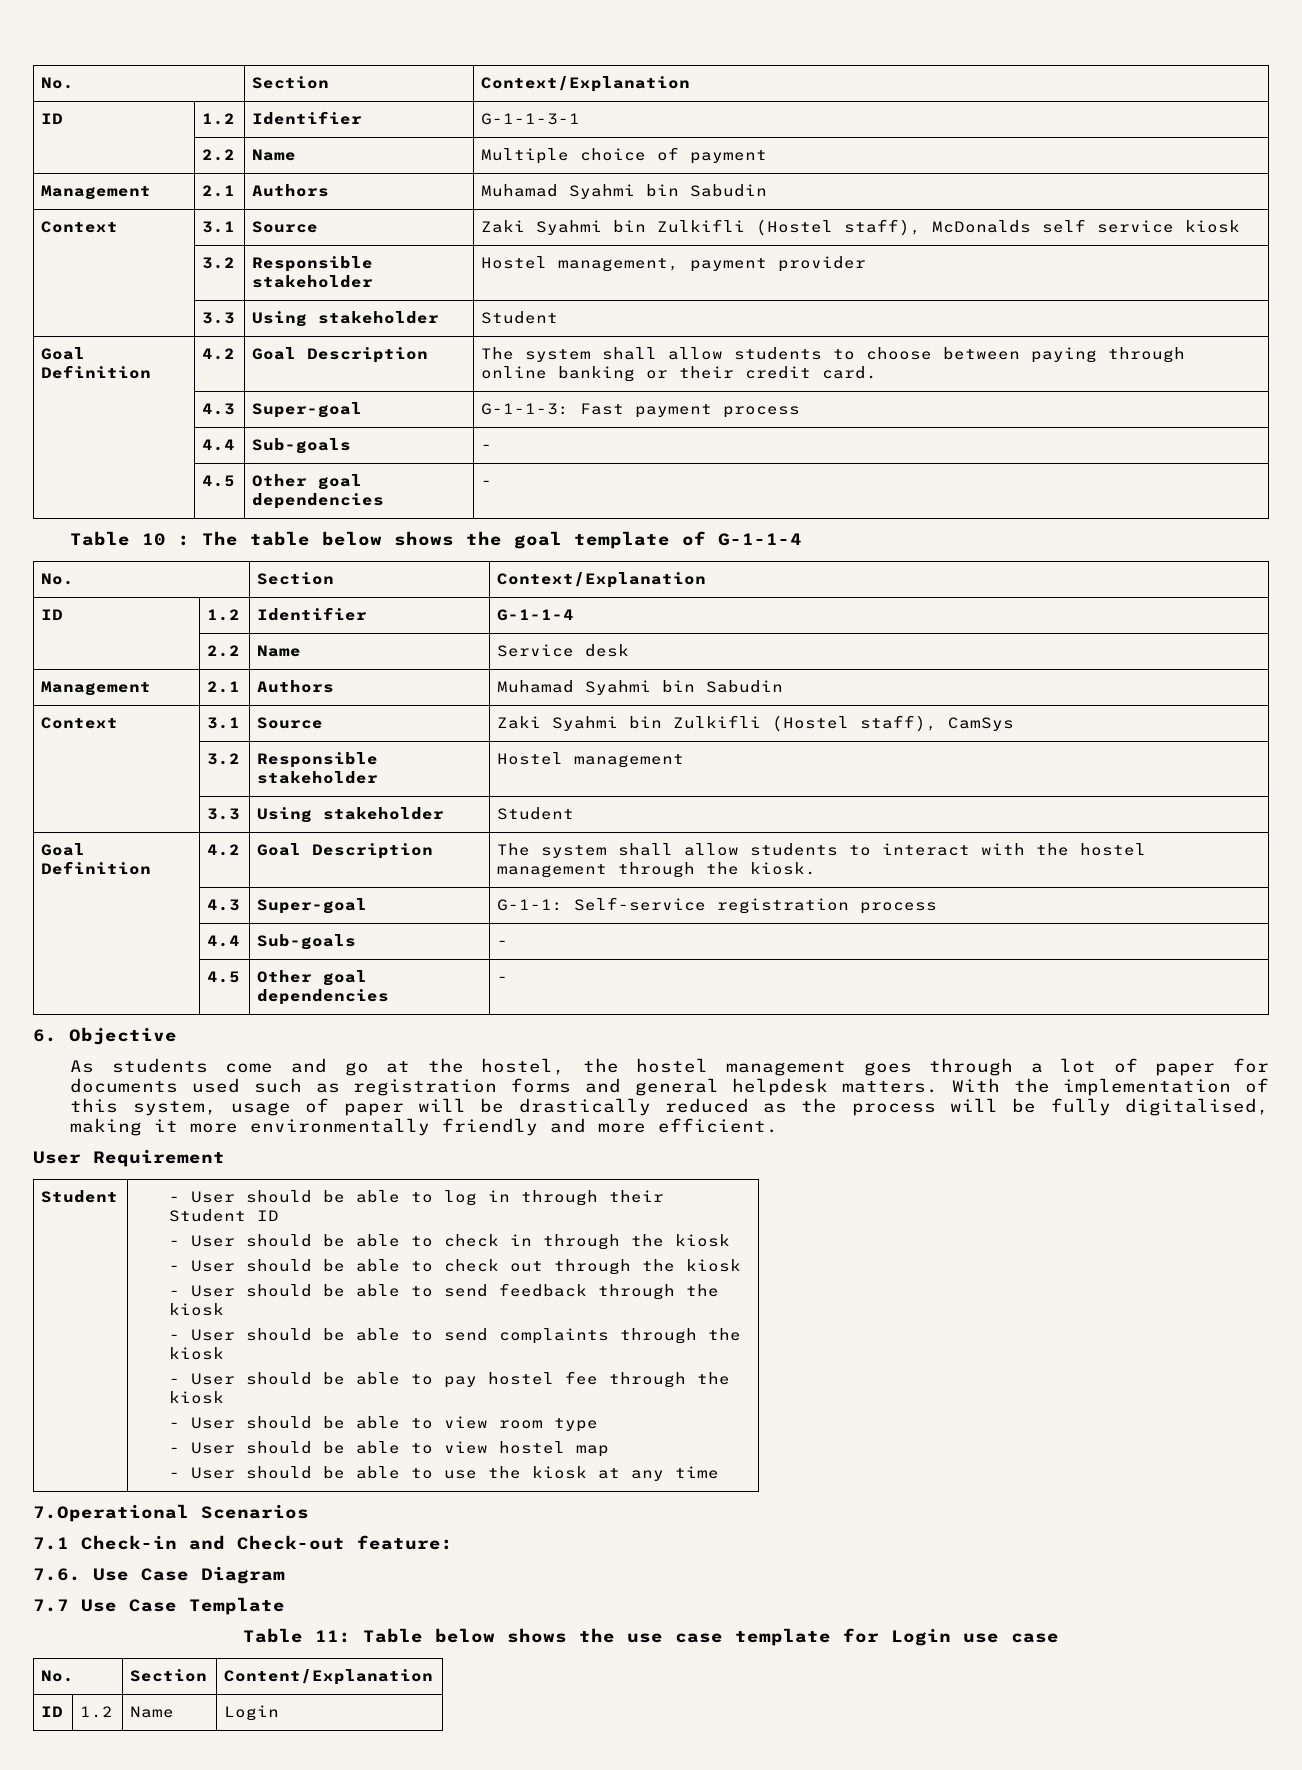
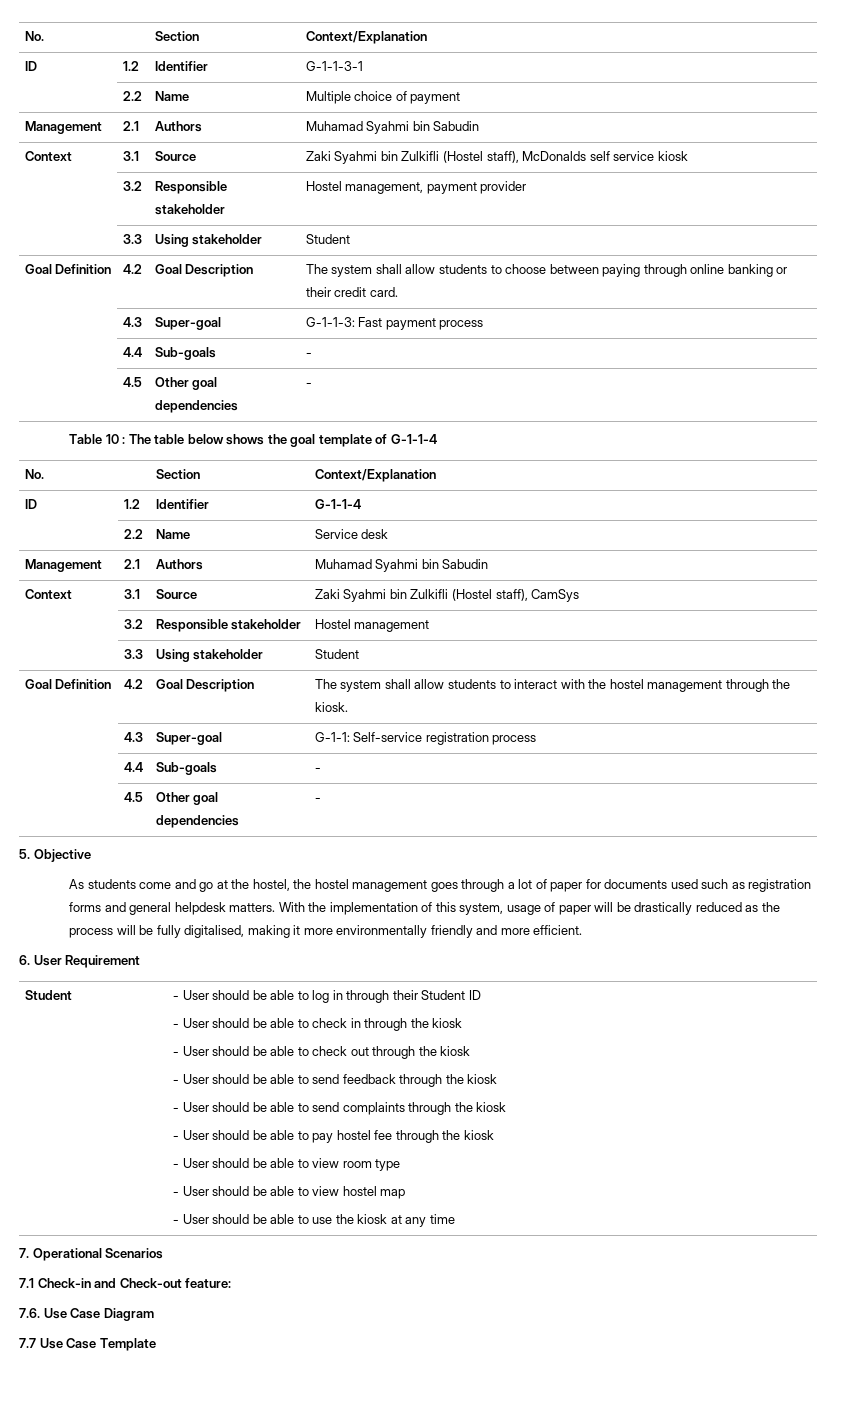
[33,1029,57,1042] 6. -> [19,849,30,859] 5.
(779, 1125) none -> [19,955,30,965] 6.
[33,1504,189,1522] 7.Operational -> [19,1248,102,1261] 7. Operational
[243,1628,1059,1646] [41,1670,75,1682] [130,1669,208,1682] [224,1669,434,1685] [41,1706,64,1717] [80,1706,114,1718] [130,1706,175,1718] [224,1705,280,1721] // Table 11: Table below shows the use case template for Login use case // No. | Section | Content/Explanation // ID | 1.2 | Name | Login -> (156, 1344) none

